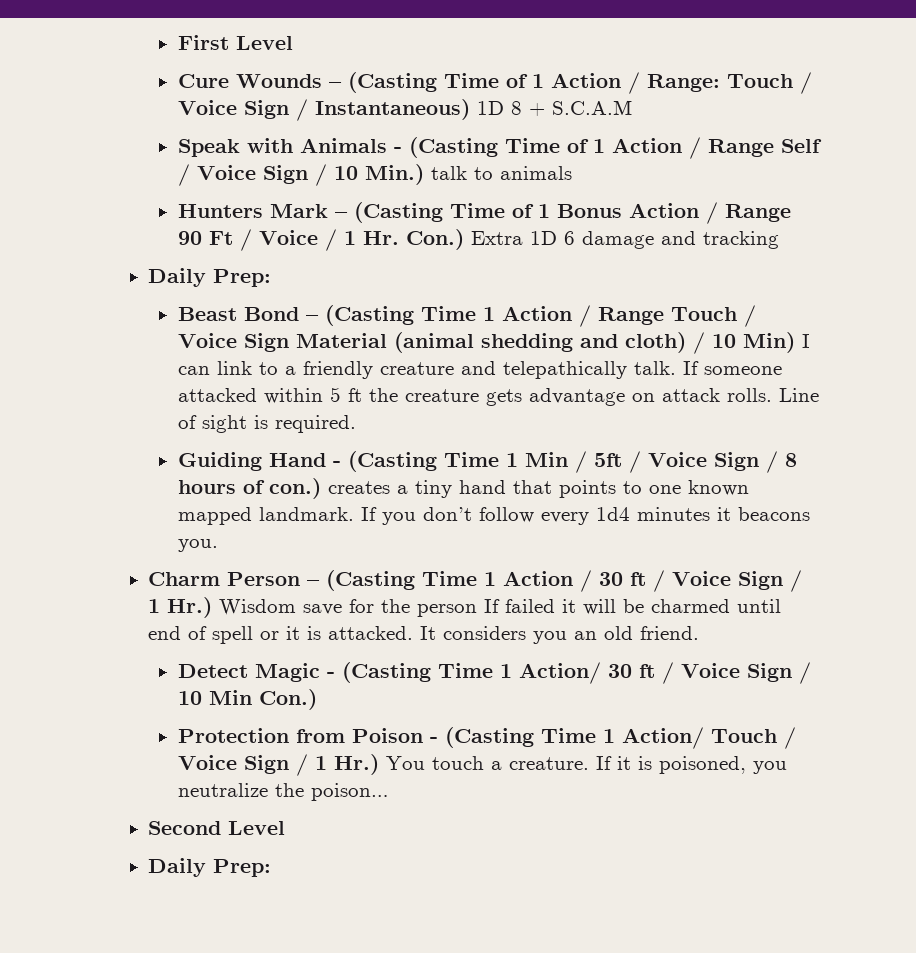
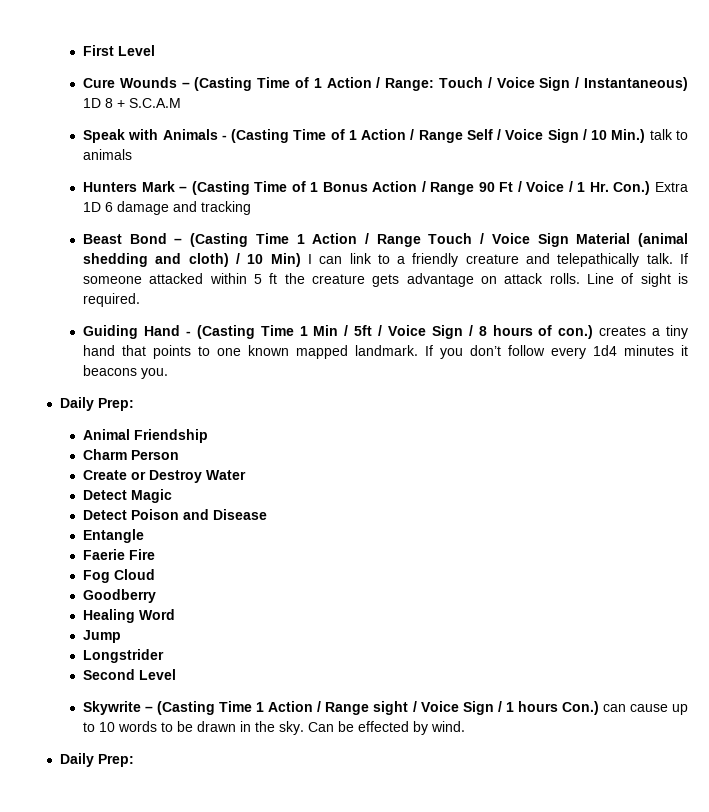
[148,268,272,287] // Daily Prep: -> (252, 208) none
[148,570,803,592] [148,597,782,618] [148,626,700,644] [177,662,811,684] [177,689,317,710] [177,727,796,749] [177,754,787,776] [177,783,389,801] [148,821,286,835] Charm Person – (Casting Time 1 Action / 30 ft / Voice Sign / 1 Hr.) Wisdom save for the person If failed it will be charmed until end of spell or it is attacked. It considers you an old friend. // Detect Magic - (Casting Time 1 Action/ 30 ft / Voice Sign / 10 Min Con.) // Protection from Poison - (Casting Time 1 Action/ Touch / Voice Sign / 1 Hr.) You touch a creature. If it is poisoned, you neutralize the poison… // Second Level -> [59,397,134,411] [83,429,209,443] [83,449,180,460] [83,470,247,483] [83,489,173,503] [83,509,268,520] [83,529,145,543] [83,549,156,560] [83,569,156,583] [83,589,157,603] [83,609,176,623] [83,630,122,643] [83,649,165,663] [83,669,177,680] [83,701,688,715] [83,721,466,735] Daily Prep: // Animal Friendship // Charm Person // Create or Destroy Water // Detect Magic // Detect Poison and Disease // Entangle // Faerie Fire // Fog Cloud // Goodberry // Healing Word // Jump // Longstrider // Second Level // Skywrite – (Casting Time 1 Action / Range sight / Voice Sign / 1 hours Con.) can cause up to 10 words to be drawn in the sky. Can be effected by wind.

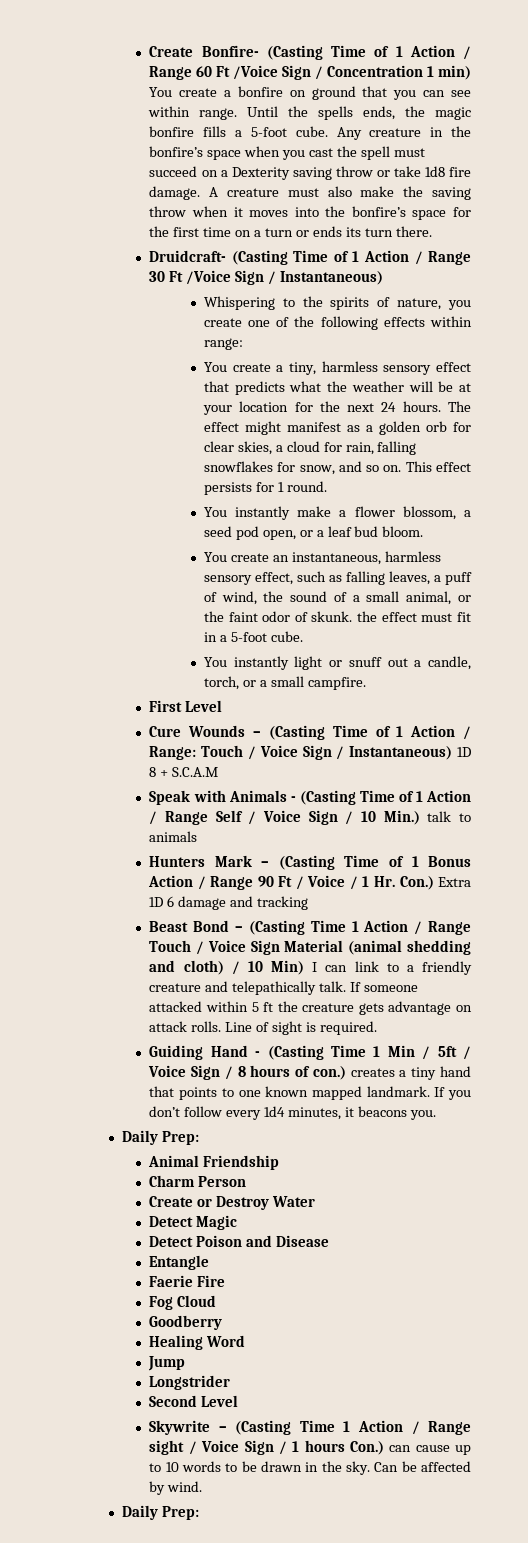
(83, 50) none -> [149,45,472,60] [149,65,471,80] [149,86,471,100] [148,106,472,120] [149,126,471,140] [149,146,425,160] [149,166,471,180] [149,186,472,200] [149,206,471,220] [149,226,432,237] [149,250,472,265] [149,270,384,285] [203,296,471,310] [203,316,472,330] [203,338,243,350] [203,361,471,375] [203,381,471,395] [202,401,471,415] [203,421,472,435] [203,441,417,455] [203,461,472,475] [203,481,327,495] [203,506,471,520] [203,526,424,540] [203,551,441,565] [203,571,473,585] [203,591,471,605] [203,611,471,622] [203,631,303,642] [203,656,471,670] [203,676,366,690] Create Bonfire- (Casting Time of 1 Action / Range 60 Ft /Voice Sign / Concentration 1 min) You create a bonfire on ground that you can see within range. Until the spells ends, the magic bonfire fills a 5-foot cube. Any creature in the bonfire’s space when you cast the spell must succeed on a Dexterity saving throw or take 1d8 fire damage. A creature must also make the saving throw when it moves into the bonfire’s space for the first time on a turn or ends its turn there. // Druidcraft- (Casting Time of 1 Action / Range 30 Ft /Voice Sign / Instantaneous) // Whispering to the spirits of nature, you create one of the following effects within range: // You create a tiny, harmless sensory effect that predicts what the weather will be at your location for the next 24 hours. The effect might manifest as a golden orb for clear skies, a cloud for rain, falling snowflakes for snow, and so on. This effect persists for 1 round. // You instantly make a flower blossom, a seed pod open, or a leaf bud bloom. // You create an instantaneous, harmless sensory effect, such as falling leaves, a puff of wind, the sound of a small animal, or the faint odor of skunk. the effect must fit in a 5-foot cube. // You instantly light or snuff out a candle, torch, or a small campfire. //
[624,345,675,356] minutes -> [288,1107,342,1120] minutes,
[358,721,410,732] effected -> [420,1461,471,1472] affected

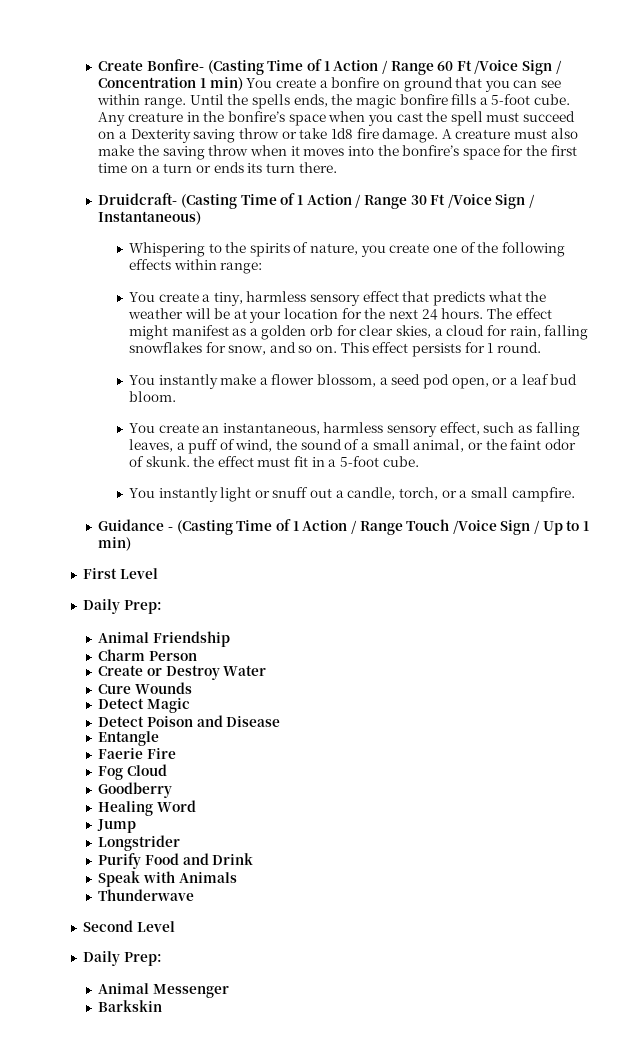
[149,700,223,712] [149,725,471,740] [149,745,472,760] [149,767,219,777] [149,790,287,805] First Level // Cure Wounds – (Casting Time of 1 Action / Range: Touch / Voice Sign / Instantaneous) 1D 8 + S.C.A.M // Speak with Animals -> [98,519,165,531] Guidance
[215,810,471,825] [149,831,198,842] [149,855,472,870] [148,875,471,890] [149,896,309,910] [149,920,471,935] [149,940,471,955] [149,960,472,975] [149,981,419,995] [149,1001,472,1015] [149,1021,377,1035] [149,1045,472,1060] [148,1065,472,1080] [149,1086,471,1100] [149,1106,436,1120] Self / Voice Sign / 10 Min.) talk to animals // Hunters Mark – (Casting Time of 1 Bonus Action / Range 90 Ft / Voice / 1 Hr. Con.) Extra 1D 6 damage and tracking // Beast Bond – (Casting Time 1 Action / Range Touch / Voice Sign Material (animal shedding and cloth) / 10 Min) I can link to a friendly creature and telepathically talk. If someone attacked within 5 ft the creature gets advantage on attack rolls. Line of sight is required. // Guiding Hand - (Casting Time 1 Min / 5ft / Voice Sign / 8 hours of con.) creates a tiny hand that points to one known mapped landmark. If you don’t follow every 1d4 minutes, it beacons you. -> [406,519,590,535] [98,537,132,551] [83,568,158,579] Touch /Voice Sign / Up to 1 min) // First Level
(316, 1201) none -> [98,682,193,694] // Cure Wounds
[149,1395,239,1407] [149,1420,472,1435] [149,1440,471,1455] [149,1461,471,1475] [149,1481,203,1495] [122,1505,200,1520] Second Level // Skywrite – (Casting Time 1 Action / Range sight / Voice Sign / 1 hours Con.) can cause up to 10 words to be drawn in the sky. Can be affected by wind. // Daily Prep: -> [98,853,254,869] [98,871,237,887] [98,889,195,901] [83,920,175,932] [83,951,162,966] [98,983,230,998] [98,1000,163,1012] Purify Food and Drink // Speak with Animals // Thunderwave // Second Level // Daily Prep: // Animal Messenger // Barkskin

